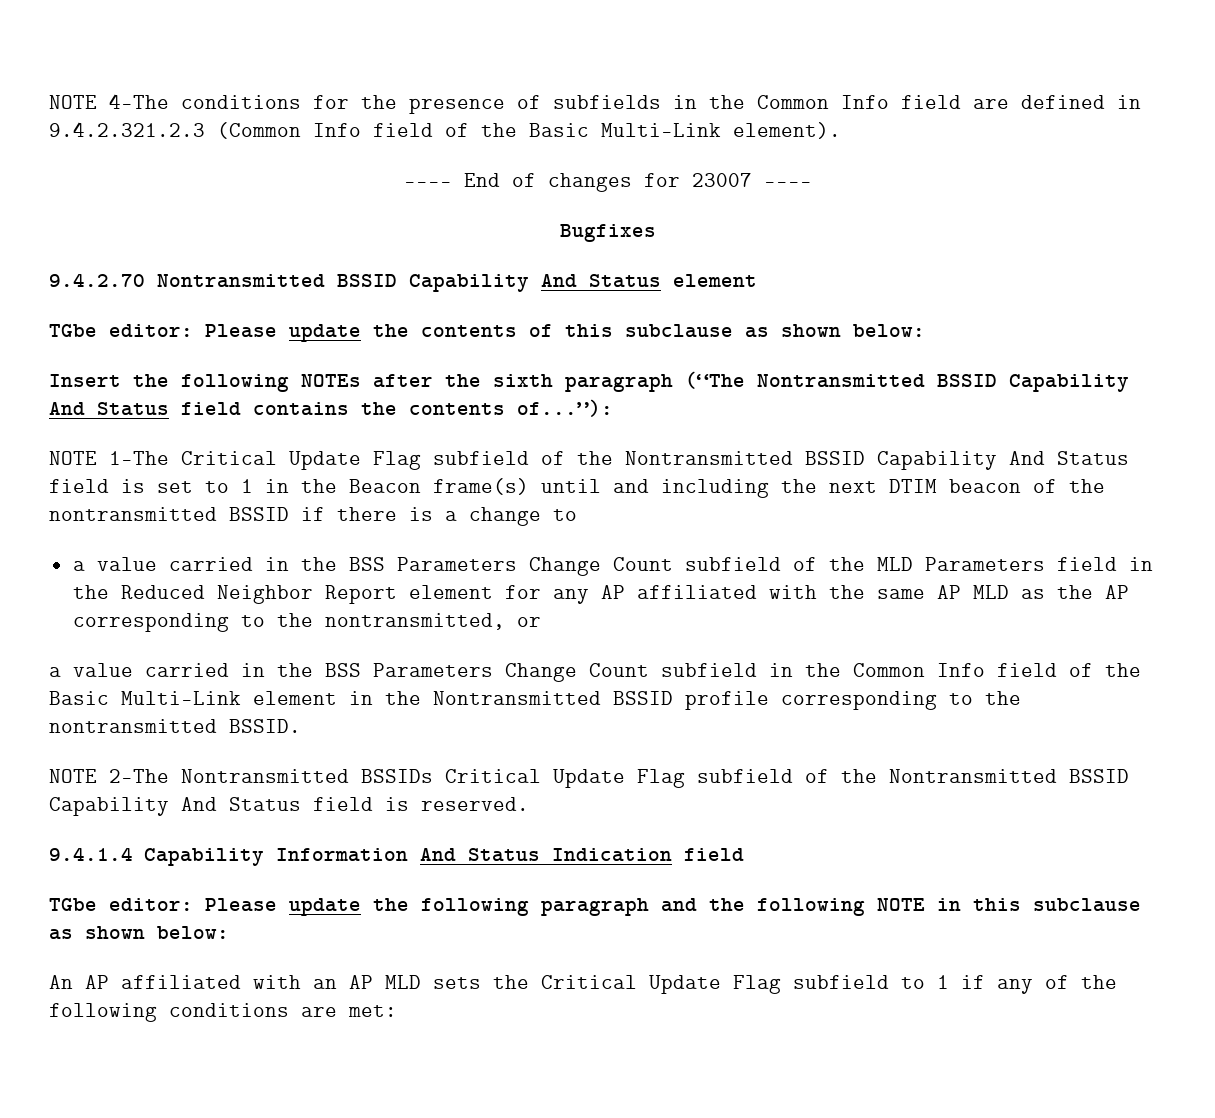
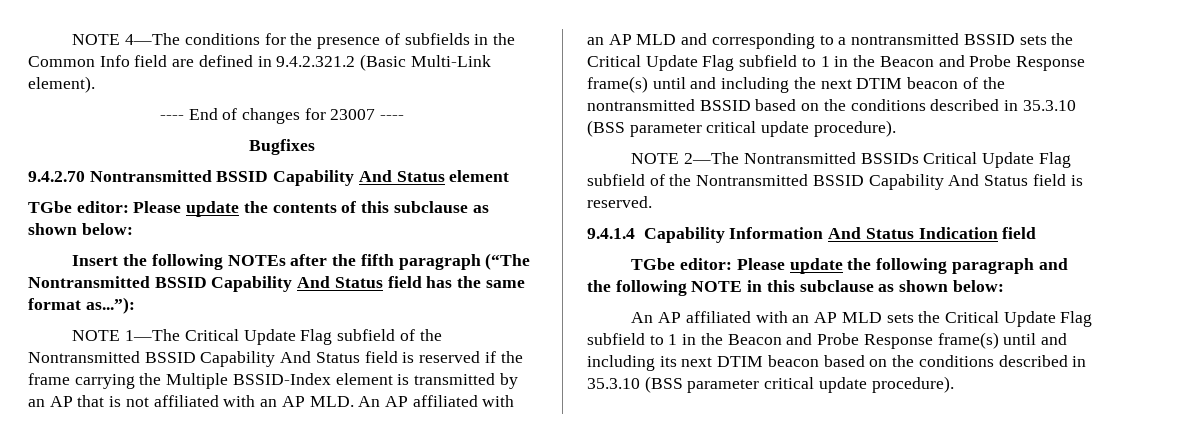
[49,122,589,139] 9.4.2.321.2.3 (Common Info field of the Basic -> [276,54,407,71] 9.4.2.321.2 (Basic
[493,374,553,387] sixth -> [360,254,394,266] fifth
[253,399,613,417] contains the contents of...”): -> [426,276,525,288] [28,297,135,314] has the same format as...”):
[157,479,421,493] set to 1 in the Beacon -> [419,351,523,363] [28,373,518,389] [28,395,515,407] [587,33,1074,49] [587,55,1085,71] reserved if the frame carrying the Multiple BSSID-Index element is transmitted by an AP that is not affiliated with an AP MLD. An AP affiliated with an AP MLD and corresponding to a nontransmitted BSSID sets the Critical Update Flag subfield to 1 in the Beacon and Probe Response
[301,507,577,526] [72,557,1153,576] [72,585,1129,604] [72,613,541,632] [49,663,1141,682] [49,691,1021,710] [49,719,301,733] if there is a change to // a value carried in the BSS Parameters Change Count subfield of the MLD Parameters field in the Reduced Neighbor Report element for any AP affiliated with the same AP MLD as the AP corresponding to the nontransmitted, or // a value carried in the BSS Parameters Change Count subfield in the Common Info field of the Basic Multi-Link element in the Nontransmitted BSSID profile corresponding to the nontransmitted BSSID. -> [755,99,1076,111] [587,120,896,137] based on the conditions described in 35.3.10 (BSS parameter critical update procedure).
[961,975,1117,994] [49,1003,397,1022] if any of the following conditions are met: -> [682,332,1067,349] [587,355,1087,371] [587,376,954,393] in the Beacon and Probe Response frame(s) until and including its next DTIM beacon based on the conditions described in 35.3.10 (BSS parameter critical update procedure).

